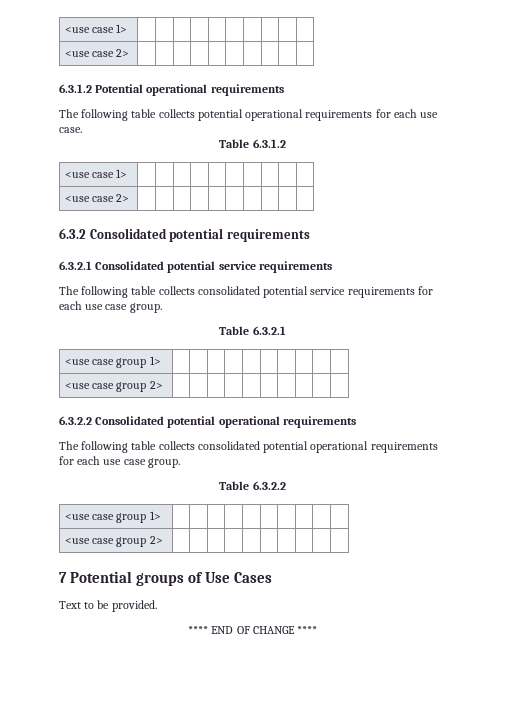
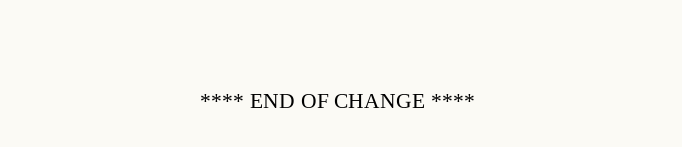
[64,24,128,33] [64,49,130,57] [59,84,284,96] [59,109,439,121] [59,127,82,133] [219,139,286,148] [64,169,128,178] [64,194,130,202] [59,228,310,242] [59,261,332,273] [59,286,433,298] [59,301,162,313] [219,326,286,335] [64,356,161,368] [64,381,163,392] [59,416,356,428] [59,441,438,453] [59,456,180,468] [219,481,286,490] [64,511,161,523] [64,536,163,547] [59,571,273,586] [59,600,157,612] <use case 1> | | | | | | | | | | // <use case 2> | | | | | | | | | | // 6.3.1.2 Potential operational requirements // The following table collects potential operational requirements for each use case. // Table 6.3.1.2 // <use case 1> | | | | | | | | | | // <use case 2> | | | | | | | | | | // 6.3.2 Consolidated potential requirements // 6.3.2.1 Consolidated potential service requirements // The following table collects consolidated potential service requirements for each use case group. // Table 6.3.2.1 // <use case group 1> | | | | | | | | | | // <use case group 2> | | | | | | | | | | // 6.3.2.2 Consolidated potential operational requirements // The following table collects consolidated potential operational requirements for each use case group. // Table 6.3.2.2 // <use case group 1> | | | | | | | | | | // <use case group 2> | | | | | | | | | | // 7 Potential groups of Use Cases // Text to be provided. // -> (199, 101) none

